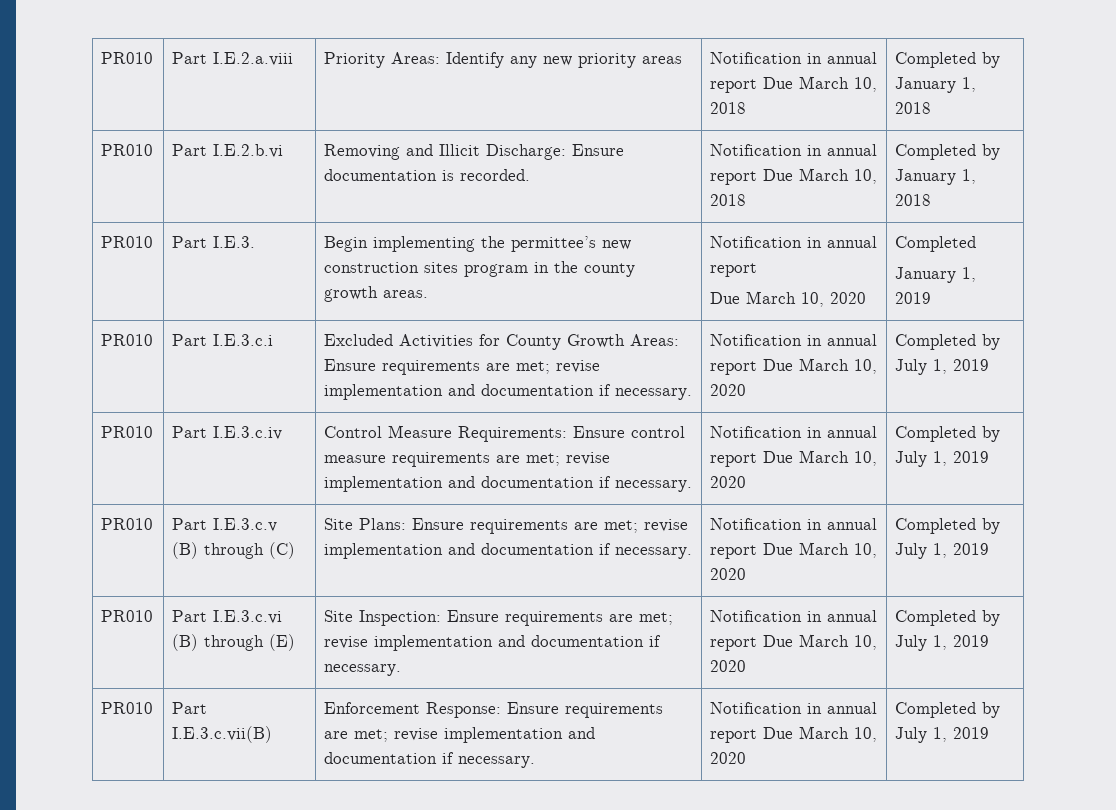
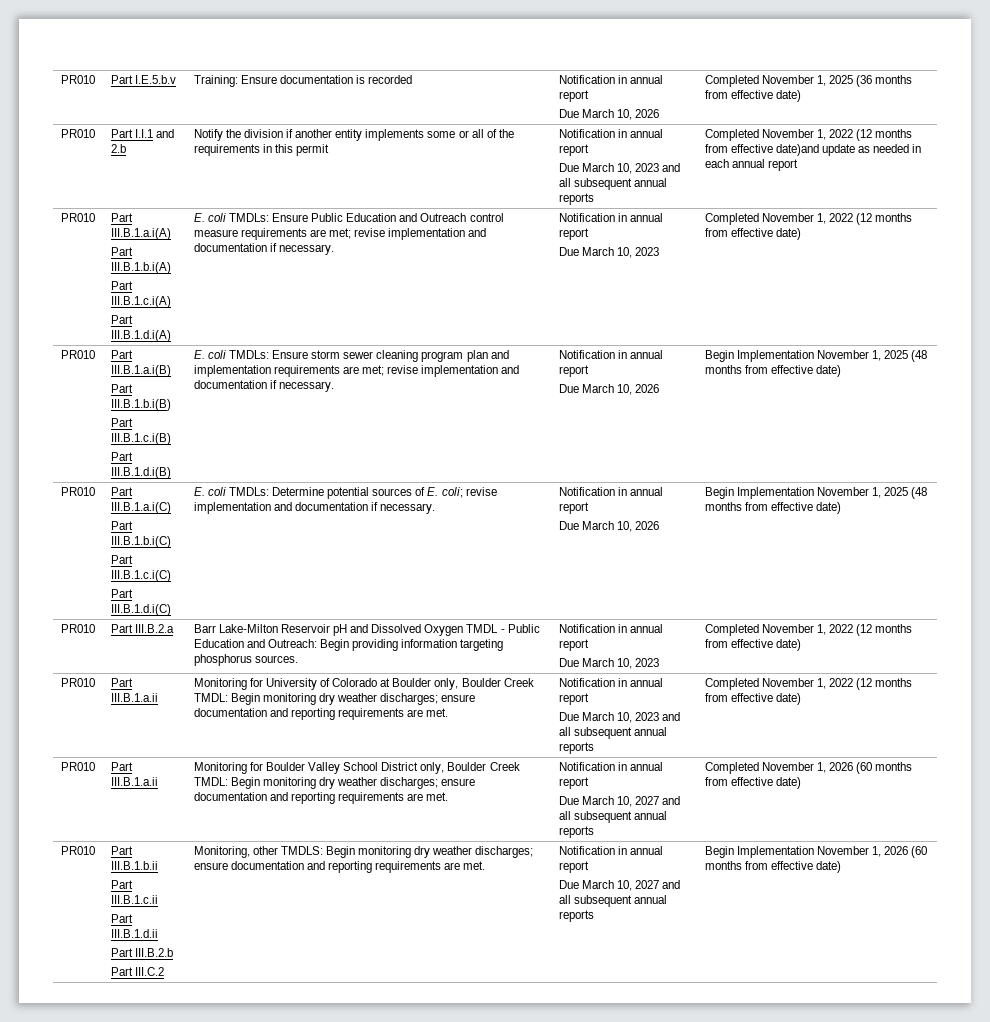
[101,52,154,64] [172,52,294,66] [324,52,683,68] [710,52,878,64] [710,76,878,93] [710,102,747,114] [895,52,1001,68] [895,77,977,93] [895,102,932,114] [101,144,154,156] [172,144,284,158] [324,144,625,160] [324,169,531,181] [710,144,878,156] [710,168,878,185] [710,194,747,206] [895,144,1001,160] [895,169,977,185] [895,194,932,206] [101,236,154,248] [172,236,256,248] [324,236,632,252] [324,261,636,277] [324,286,429,302] [710,236,878,248] [710,263,758,277] [710,291,867,307] [895,236,977,252] [895,267,977,283] [895,292,932,304] [101,334,154,346] [172,334,274,346] [324,334,680,350] [324,359,601,375] [324,384,693,400] [710,334,878,346] [710,358,878,375] [710,384,747,396] [895,334,1001,350] [895,359,990,375] [101,426,154,438] [172,426,283,440] [324,425,626,442] PR010 | Part I.E.2.a.viii | Priority Areas: Identify any new priority areas | Notification in annual report Due March 10, 2018 | Completed by January 1, 2018 // PR010 | Part I.E.2.b.vi | Removing and Illicit Discharge: Ensure documentation is recorded. | Notification in annual report Due March 10, 2018 | Completed by January 1, 2018 // PR010 | Part I.E.3. | Begin implementing the permittee’s new construction sites program in the county growth areas. | Notification in annual report // Due March 10, 2020 | Completed // January 1, 2019 // PR010 | Part I.E.3.c.i | Excluded Activities for County Growth Areas: Ensure requirements are met; revise implementation and documentation if necessary. | Notification in annual report Due March 10, 2020 | Completed by July 1, 2019 // PR010 | Part I.E.3.c.iv | Control Measure Requirements: Ensure -> [60,75,95,84] [110,75,176,84] [193,75,413,87] [558,75,663,84] [558,90,589,102] [558,109,659,120] [704,75,913,87] [704,90,801,102] [60,129,95,138] [110,129,174,138] [110,144,126,153] [193,129,514,141] [193,144,329,156] [558,129,663,138] [558,144,589,156] [558,163,681,174] [558,178,667,190] [558,193,594,205] [704,129,913,141] [704,144,922,156] [704,159,798,171] [60,213,95,222] [110,213,133,222] [110,228,171,240] [110,247,133,256] [110,262,171,274] [110,281,133,290] [110,296,171,308] [110,315,133,324] [110,330,171,342] [193,213,467,222] PR010 | Part I.E.5.b.v | Training: Ensure documentation is recorded | Notification in annual report // Due March 10, 2026 | Completed November 1, 2025 (36 months from effective date) // PR010 | Part I.I.1 and 2.b | Notify the division if another entity implements some or all of the requirements in this permit | Notification in annual report // Due March 10, 2023 and all subsequent annual reports | Completed November 1, 2022 (12 months from effective date)and update as needed in each annual report // PR010 | Part III.B.1.a.i(A) // Part III.B.1.b.i(A) // Part III.B.1.c.i(A) // Part III.B.1.d.i(A) | E. coli TMDLs: Ensure Public Education and Outreach
[763,450,878,466] [710,476,747,488] [895,426,1001,442] [895,451,990,467] [101,518,154,530] [172,518,278,532] [172,542,296,559] [324,518,465,530] Due March 10, 2020 | Completed by July 1, 2019 // PR010 | Part I.E.3.c.v (B) through (C) | Site Plans: Ensure -> [558,247,659,258] [704,213,913,225] [704,228,801,240] [60,350,95,359] [110,350,133,359] [110,365,171,377] [110,384,133,393] [110,399,171,411] [110,418,133,427] [110,433,171,445] [110,452,133,461] [110,467,171,479] [193,350,509,362] [193,365,271,377] // Due March 10, 2023 | Completed November 1, 2022 (12 months from effective date) // PR010 | Part III.B.1.a.i(B) // Part III.B.1.b.i(B) // Part III.B.1.c.i(B) // Part III.B.1.d.i(B) | E. coli TMDLs: Ensure storm sewer cleaning program plan and implementation
[763,542,878,558] [710,568,747,580] [895,518,1001,534] [895,543,990,559] [101,610,154,622] [172,610,283,624] [172,634,296,651] [324,610,674,626] Due March 10, 2020 | Completed by July 1, 2019 // PR010 | Part I.E.3.c.vi (B) through (E) | Site Inspection: Ensure requirements are met; -> [558,384,659,395] [704,350,928,362] [704,365,841,377] [60,487,95,496] [110,487,133,496] [110,502,171,514] [110,521,133,530] [110,536,171,548] [110,555,133,564] [110,570,171,582] [110,589,133,598] [110,604,171,616] [193,487,463,499] // Due March 10, 2026 | Begin Implementation November 1, 2025 (48 months from effective date) // PR010 | Part III.B.1.a.i(C) // Part III.B.1.b.i(C) // Part III.B.1.c.i(C) // Part III.B.1.d.i(C) | E. coli TMDLs: Determine potential sources of E. coli;
[763,634,878,650] [710,660,747,672] [895,610,1001,626] [895,635,990,651] [101,702,154,714] [172,702,208,714] [172,726,273,743] [324,702,664,718] [324,727,596,743] [324,752,536,768] [710,702,878,714] [710,726,878,743] [710,752,747,764] [895,702,1001,718] [895,727,990,743] Due March 10, 2020 | Completed by July 1, 2019 // PR010 | Part I.E.3.c.vii(B) | Enforcement Response: Ensure requirements are met; revise implementation and documentation if necessary. | Notification in annual report Due March 10, 2020 | Completed by July 1, 2019 -> [558,521,659,532] [704,487,928,499] [704,502,841,514] [60,624,95,633] [110,624,174,633] [193,624,540,636] [193,639,504,651] [193,654,298,666] [558,624,663,633] [558,639,589,651] [558,658,659,669] [704,624,913,636] [704,639,801,651] [60,678,95,687] [110,678,133,687] [110,693,158,702] [193,678,534,690] [193,693,476,705] [193,708,449,720] [558,678,663,687] [558,693,589,705] [558,712,681,723] [558,727,667,739] [558,742,594,754] [704,678,913,690] [704,693,801,705] [60,762,95,771] [110,762,133,771] [110,777,158,786] [193,762,520,774] [193,777,476,789] [193,792,449,804] [558,762,663,771] [558,777,589,789] [558,796,681,807] [558,811,667,823] [558,826,594,838] [704,762,913,774] [704,777,801,789] [60,846,95,855] [110,846,133,855] [110,861,158,870] [110,880,133,889] [110,895,158,904] [110,914,133,923] [110,929,158,938] [110,948,173,957] [110,967,164,976] [193,846,534,858] [193,861,486,873] [558,846,663,855] [558,861,589,873] [558,880,681,891] [558,895,667,907] [558,910,594,922] [704,846,928,858] [704,861,841,873] // Due March 10, 2026 | Begin Implementation November 1, 2025 (48 months from effective date) // PR010 | Part III.B.2.a | Barr Lake-Milton Reservoir pH and Dissolved Oxygen TMDL - Public Education and Outreach: Begin providing information targeting phosphorus sources. | Notification in annual report // Due March 10, 2023 | Completed November 1, 2022 (12 months from effective date) // PR010 | Part III.B.1.a.ii | Monitoring for University of Colorado at Boulder only, Boulder Creek TMDL: Begin monitoring dry weather discharges; ensure documentation and reporting requirements are met. | Notification in annual report // Due March 10, 2023 and all subsequent annual reports | Completed November 1, 2022 (12 months from effective date) // PR010 | Part III.B.1.a.ii | Monitoring for Boulder Valley School District only, Boulder Creek TMDL: Begin monitoring dry weather discharges; ensure documentation and reporting requirements are met. | Notification in annual report // Due March 10, 2027 and all subsequent annual reports | Completed November 1, 2026 (60 months from effective date) // PR010 | Part III.B.1.b.ii // Part III.B.1.c.ii // Part III.B.1.d.ii // Part III.B.2.b // Part III.C.2 | Monitoring, other TMDLS: Begin monitoring dry weather discharges; ensure documentation and reporting requirements are met. | Notification in annual report // Due March 10, 2027 and all subsequent annual reports | Begin Implementation November 1, 2026 (60 months from effective date)

